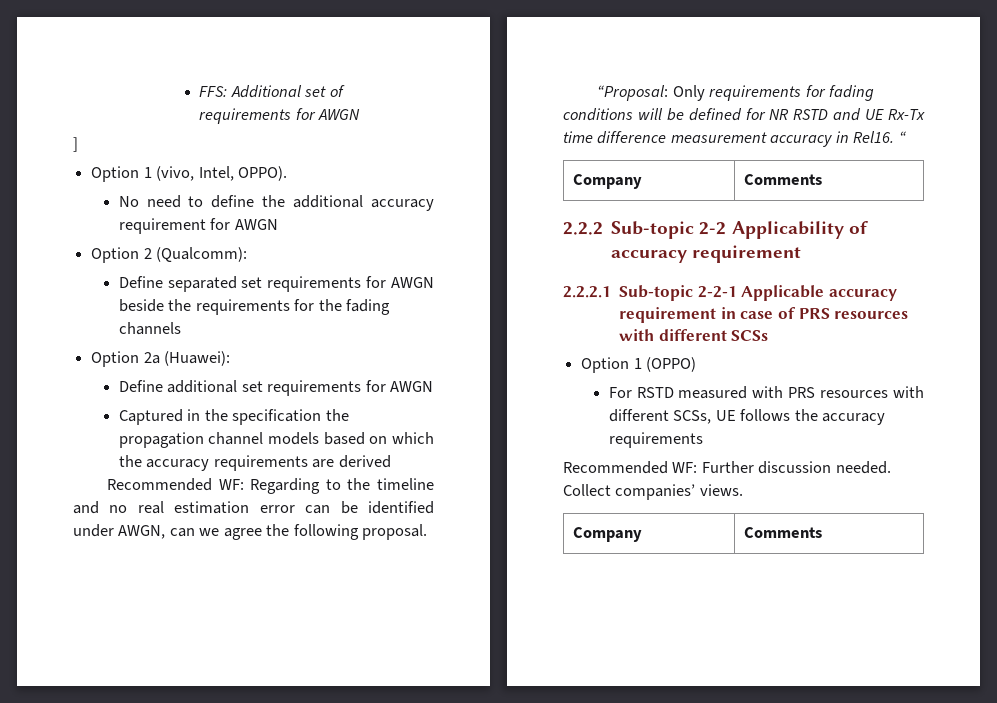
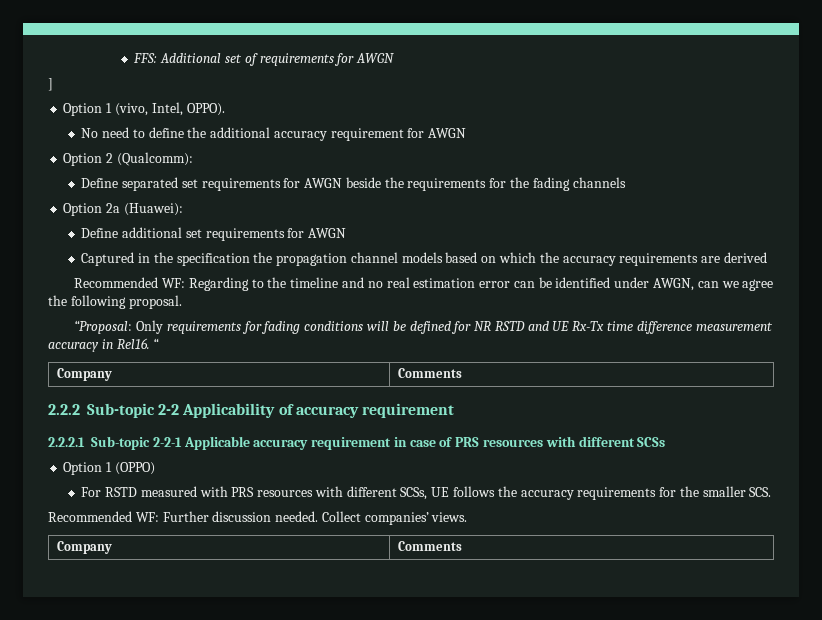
(703, 440) none -> [659,486,772,497] for the smaller SCS.

